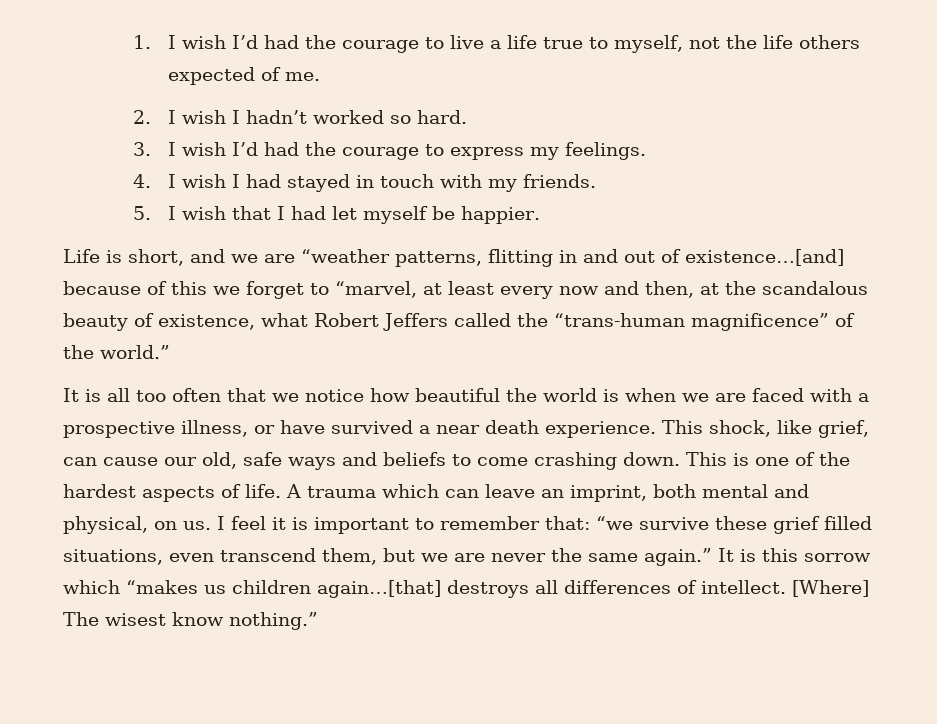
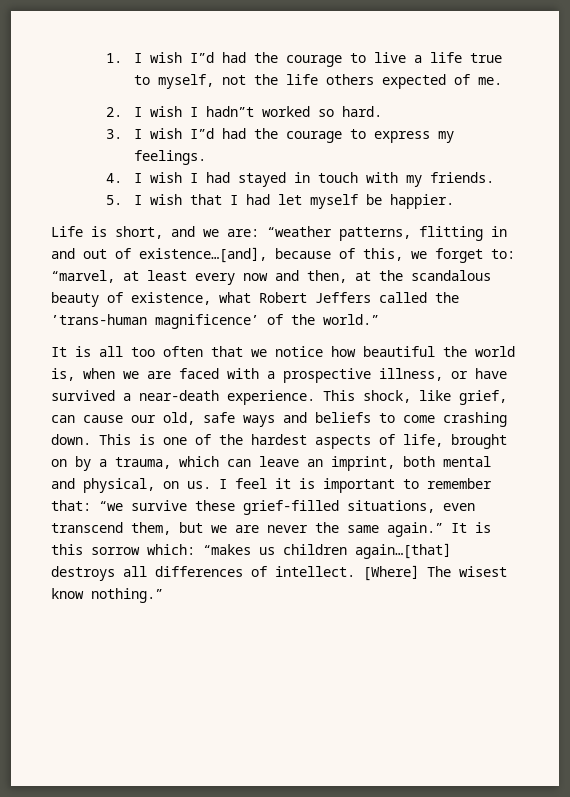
[232,35,259,49] I’d -> [189,52,214,63] I”d
[246,110,308,124] hadn’t -> [205,106,254,117] hadn”t
[232,142,259,156] I’d -> [189,128,214,139] I”d
[264,254,295,263] are -> [227,229,259,237] are:
[685,249,844,266] existence…[and] -> [139,247,267,263] existence…[and],
[171,281,207,295] this -> [363,248,403,261] this,
[310,283,329,295] to -> [491,249,515,259] to:
[554,313,829,331] “trans-human magnificence” -> [51,314,259,329] ’trans-human magnificence’
[603,389,619,402] is -> [51,368,75,381] is,
[436,420,539,434] near death -> [139,390,219,401] near-death
[245,484,376,498] life. A trauma -> [403,434,507,449] [51,456,171,471] life, brought on by a trauma,
[773,516,872,534] grief filled -> [243,500,339,515] grief-filled
[63,580,120,594] which -> [147,544,195,555] which:

